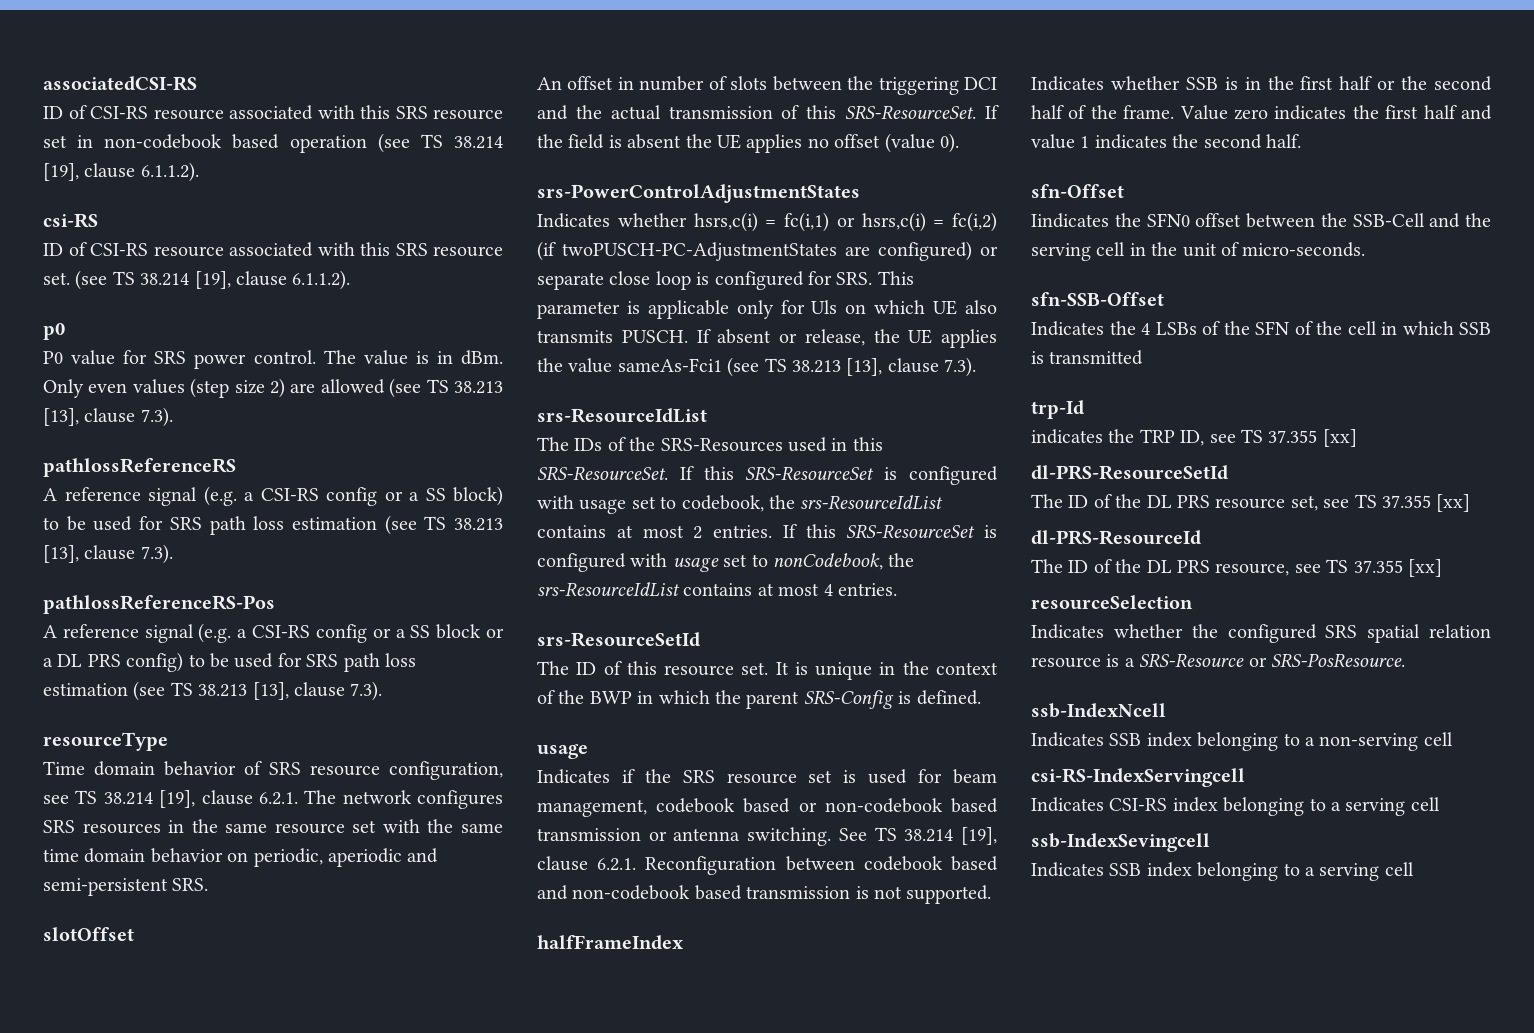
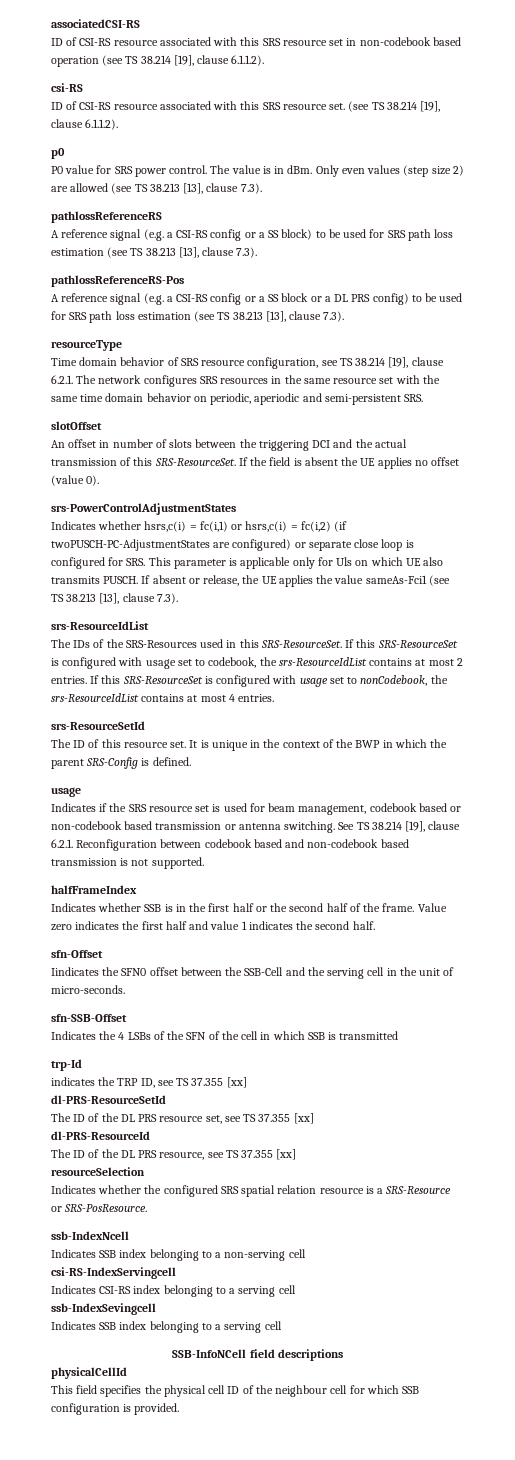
(1414, 869) none -> [172,1349,343,1361] [51,1367,127,1379] [51,1385,420,1397] [51,1403,180,1415] // SSB-InfoNCell field descriptions // physicalCellId // This field specifies the physical cell ID of the neighbour cell for which SSB configuration is provided.

